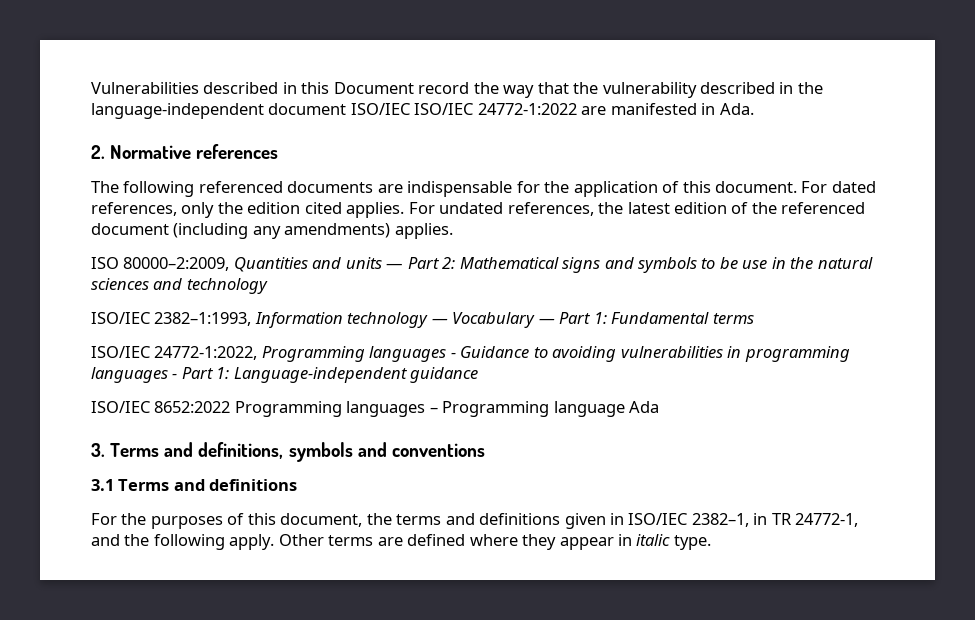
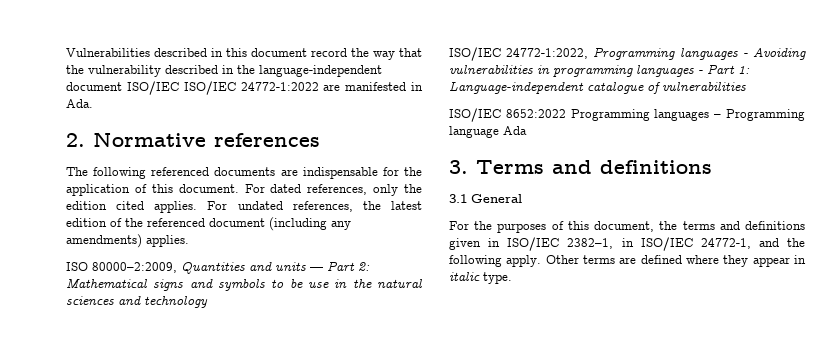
[333,82,414,94] Document -> [251,48,307,57] document
[91,312,754,328] // ISO/IEC 2382–1:1993, Information technology — Vocabulary — Part 1: Fundamental terms -> (208, 302) none
[460,346,617,362] Guidance to avoiding -> [753,48,806,60] Avoiding
[410,367,479,383] guidance -> [587,82,746,94] catalogue of vulnerabilities
[198,442,485,462] [91,479,298,491] definitions, symbols and conventions // 3.1 Terms and definitions -> [600,160,712,174] [449,194,522,203] definitions // 3.1 General
[771,513,792,525] TR -> [640,237,693,251] ISO/IEC

